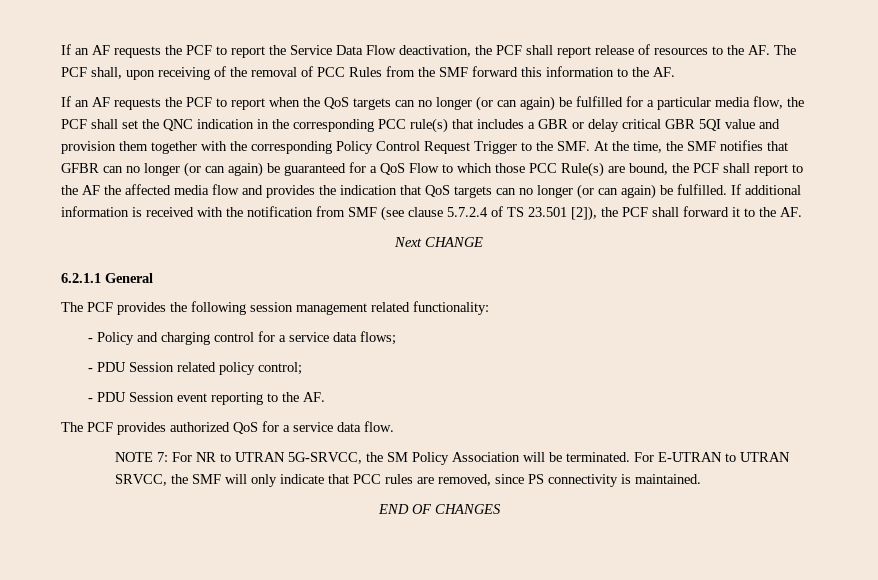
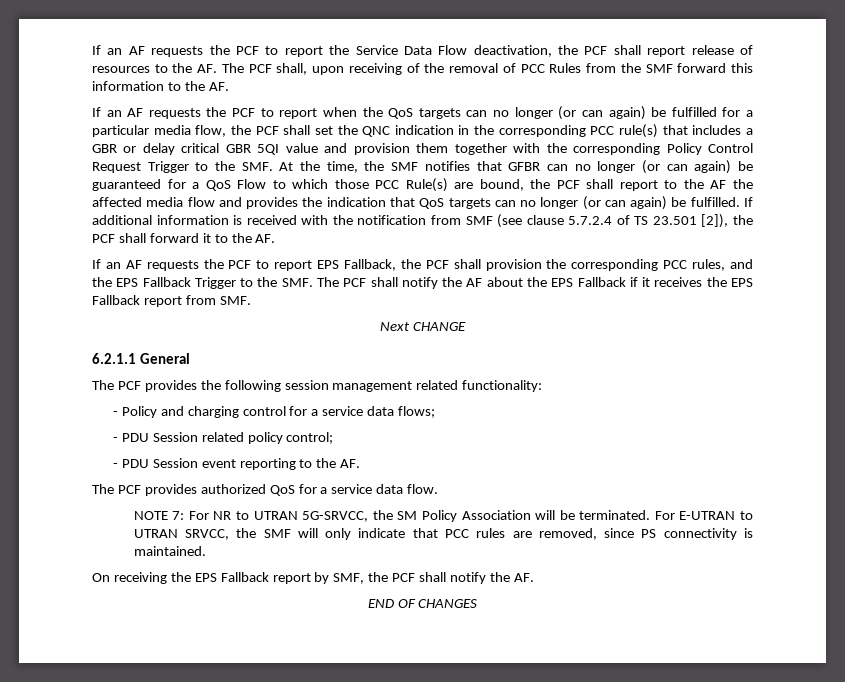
(802, 212) none -> [92,259,754,271] [92,277,754,289] [92,295,251,307] // If an AF requests the PCF to report EPS Fallback, the PCF shall provision the corresponding PCC rules, and the EPS Fallback Trigger to the SMF. The PCF shall notify the AF about the EPS Fallback if it receives the EPS Fallback report from SMF.
(702, 479) none -> [92,572,534,584] // On receiving the EPS Fallback report by SMF, the PCF shall notify the AF.

